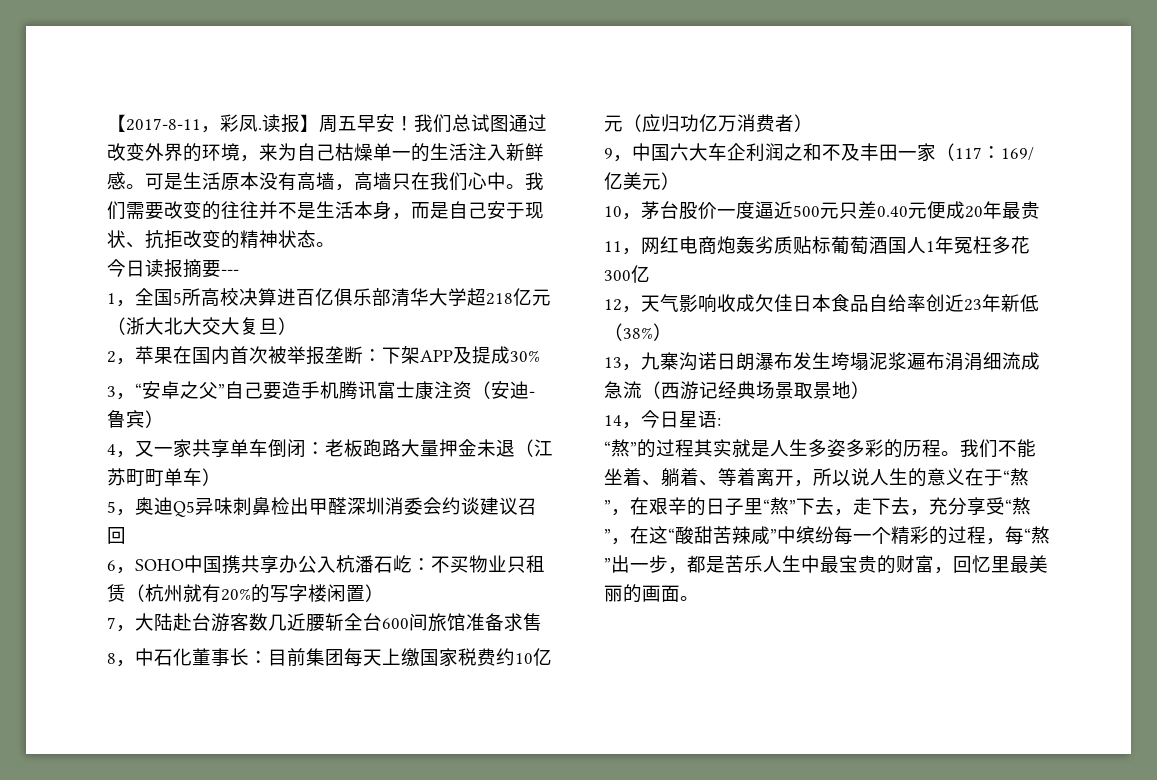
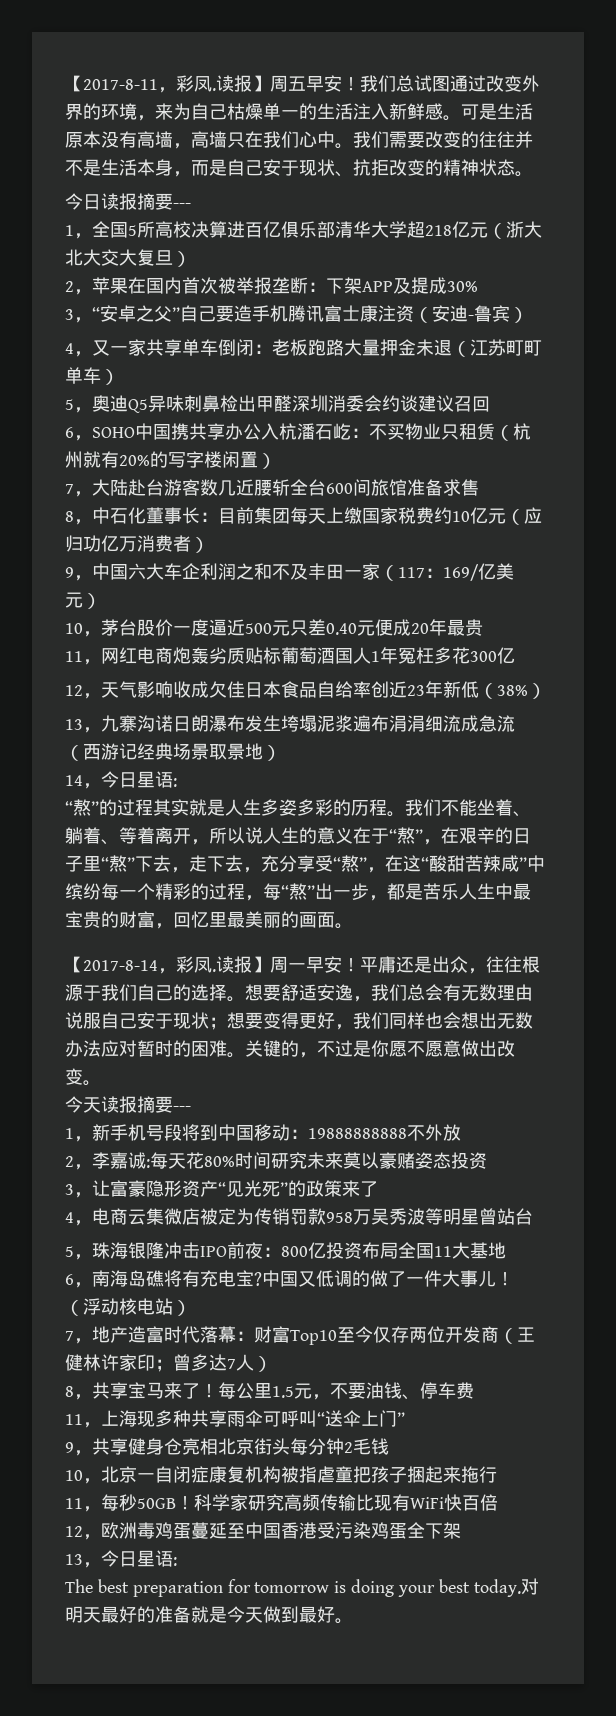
(699, 598) none -> [65,956,540,974] [65,984,533,1002] [65,1012,533,1030] [65,1040,515,1058] [65,1068,101,1086] [65,1096,191,1113] [65,1124,461,1142] [65,1152,487,1170] [65,1180,378,1198] [65,1208,533,1226] [65,1242,506,1260] [65,1270,514,1288] [65,1298,191,1316] [65,1326,535,1345] [65,1354,272,1372] [65,1382,474,1400] [65,1410,405,1428] [65,1438,389,1456] [65,1466,497,1484] [65,1494,498,1512] [65,1522,461,1540] [65,1550,177,1568] [65,1578,539,1597] [65,1606,353,1624] // 【2017-8-14，彩凤.读报】周一早安！平庸还是出众，往往根源于我们自己的选择。想要舒适安逸，我们总会有无数理由说服自己安于现状；想要变得更好，我们同样也会想出无数办法应对暂时的困难。关键的，不过是你愿不愿意做出改变。 // 今天读报摘要--- // 1，新手机号段将到中国移动：19888888888不外放 // 2，李嘉诚:每天花80%时间研究未来莫以豪赌姿态投资 // 3，让富豪隐形资产“见光死”的政策来了 // 4，电商云集微店被定为传销罚款958万吴秀波等明星曾站台 // 5，珠海银隆冲击IPO前夜：800亿投资布局全国11大基地 // 6，南海岛礁将有充电宝?中国又低调的做了一件大事儿！（浮动核电站） // 7，地产造富时代落幕：财富Top10至今仅存两位开发商（王健林许家印；曾多达7人） // 8，共享宝马来了！每公里1.5元，不要油钱、停车费 // 11，上海现多种共享雨伞可呼叫“送伞上门” // 9，共享健身仓亮相北京街头每分钟2毛钱 // 10，北京一自闭症康复机构被指虐童把孩子捆起来拖行 // 11，每秒50GB！科学家研究高频传输比现有WiFi快百倍 // 12，欧洲毒鸡蛋蔓延至中国香港受污染鸡蛋全下架 // 13，今日星语: // The best preparation for tomorrow is doing your best today.对明天最好的准备就是今天做到最好。

